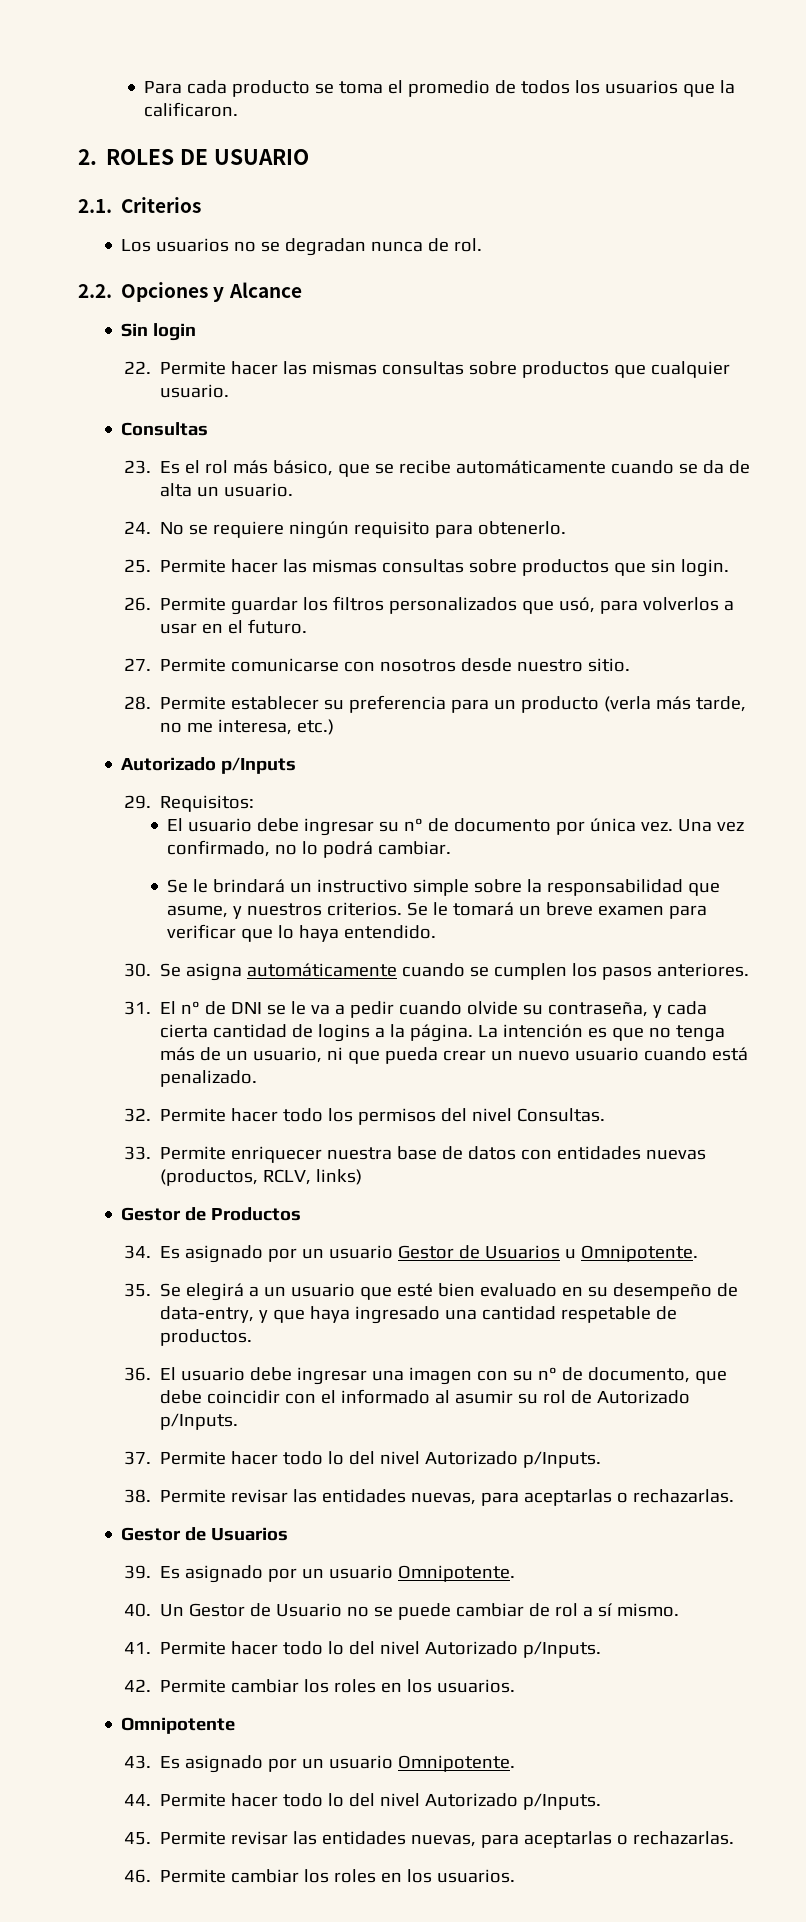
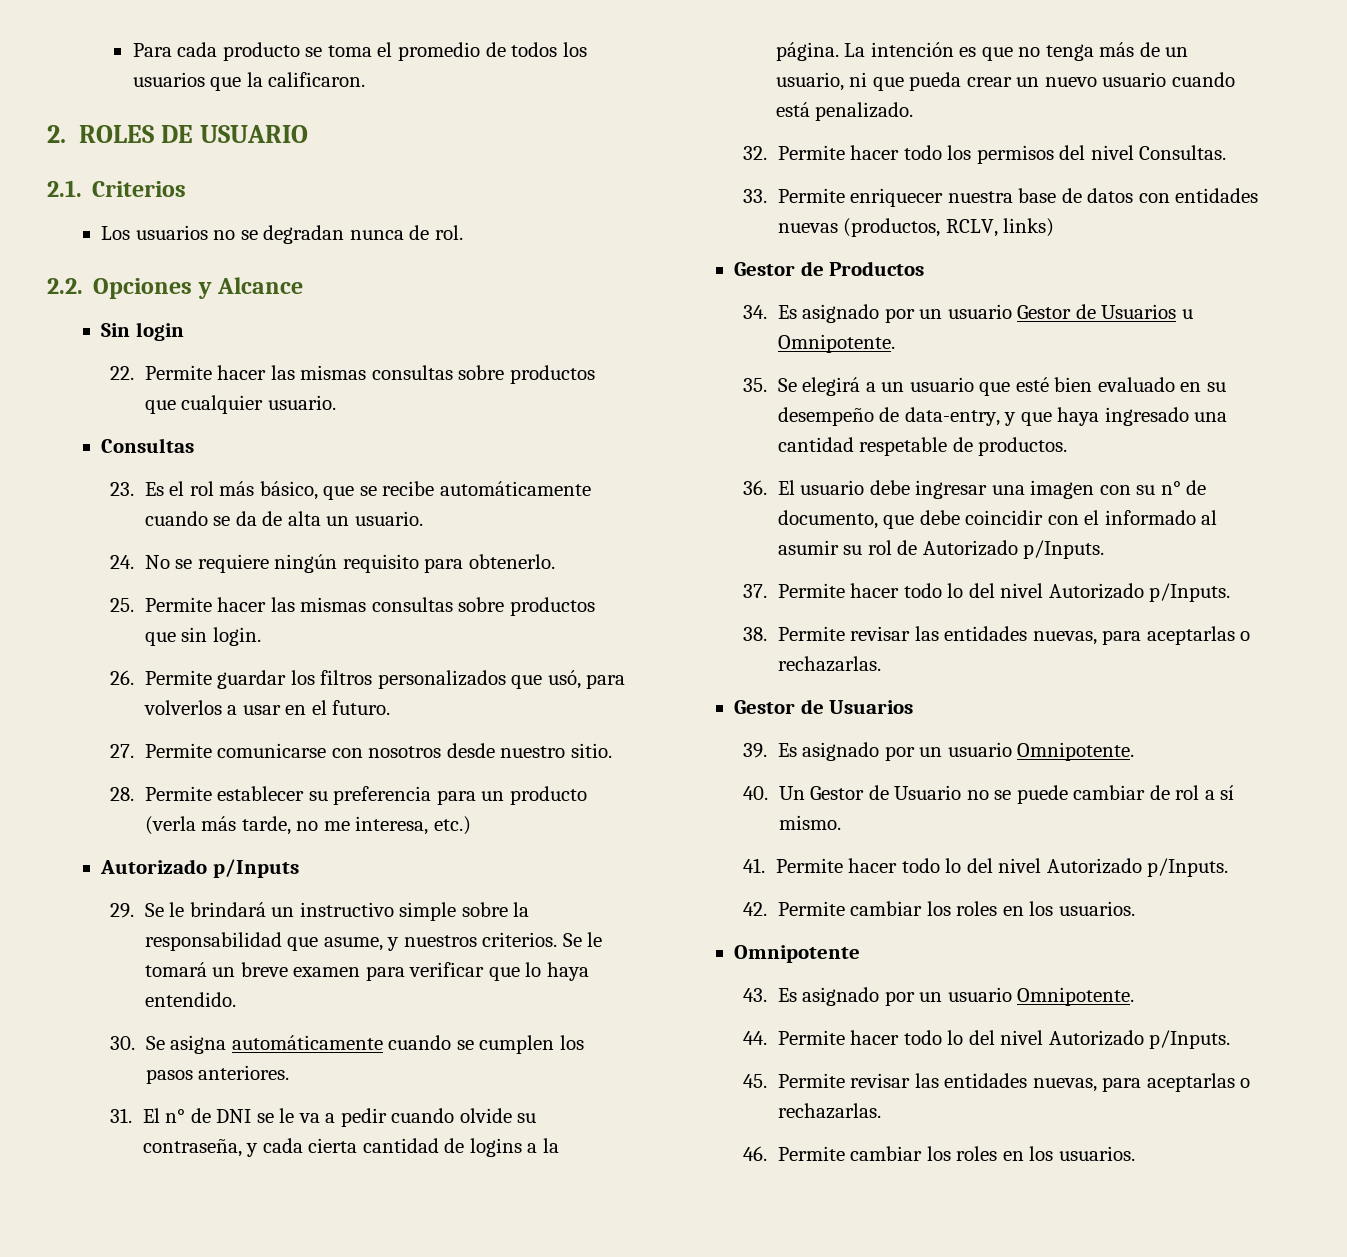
[160,795,255,812] [167,818,745,836] [167,840,452,858] Requisitos: // El usuario debe ingresar su n° de documento por única vez. Una vez confirmado, no lo podrá cambiar. // -> (135, 910) none

